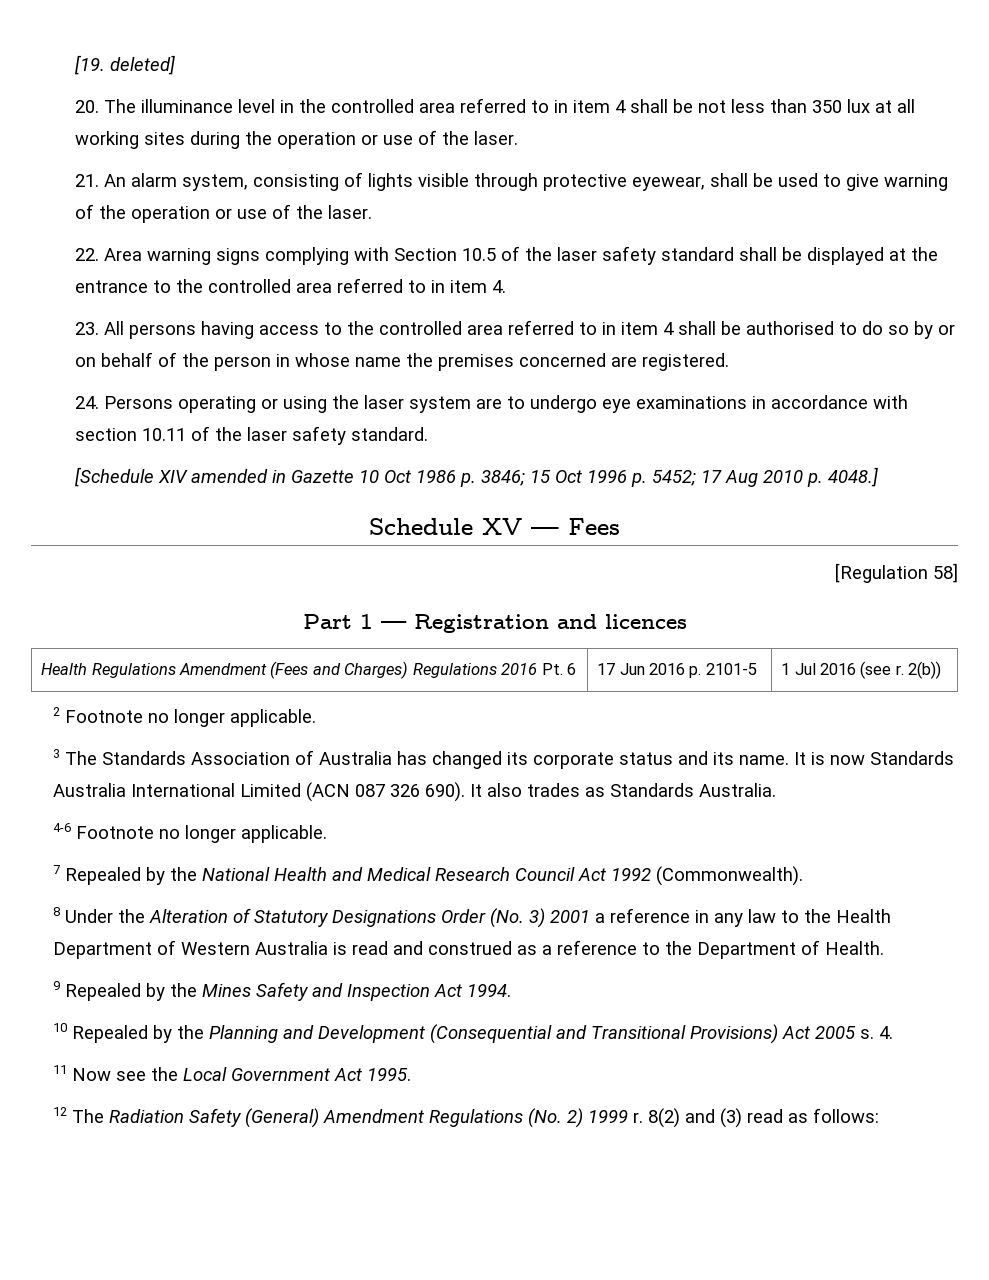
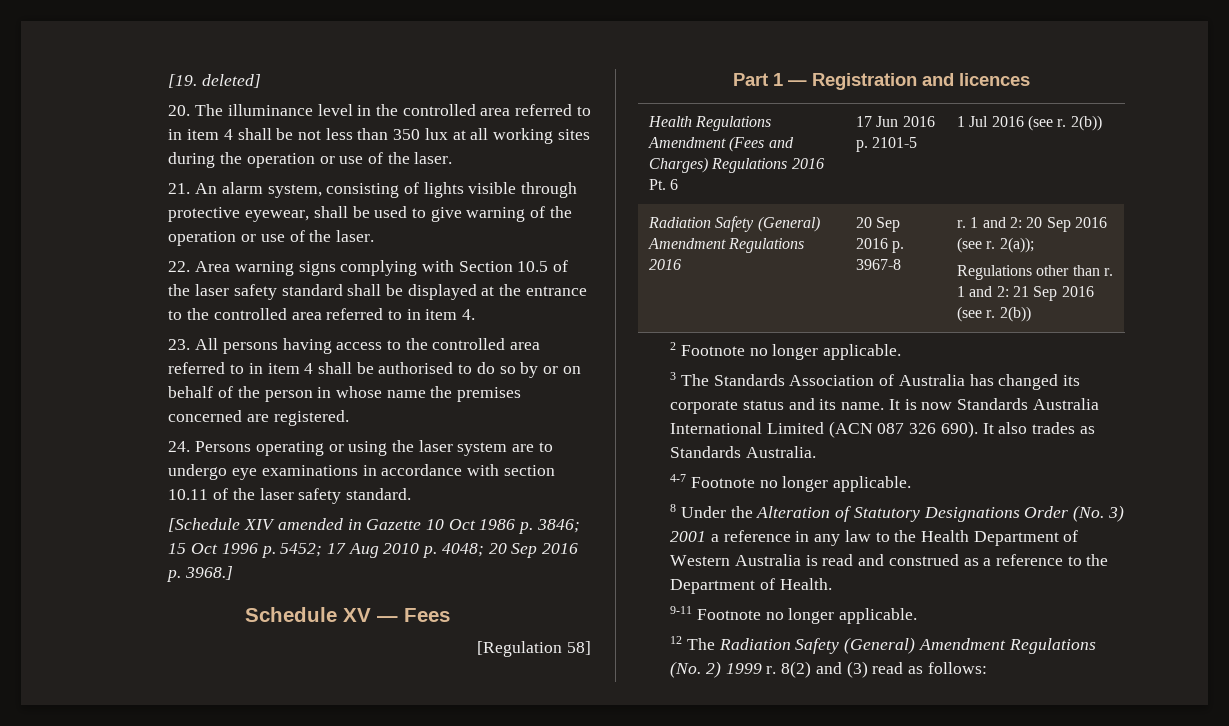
[828,467,879,487] 4048.] -> [441,543,579,558] [166,566,234,582] 4048; 20 Sep 2016 p. 3968.]
(942, 670) none -> [648,216,820,232] [648,238,805,253] [649,259,682,270] [856,217,901,232] [856,238,905,253] [856,259,902,270] [957,217,1108,232] [957,237,1034,253] [957,265,1114,280] [957,286,1094,301] [957,306,1031,322] // Radiation Safety (General) Amendment Regulations 2016 | 20 Sep 2016 p. 3967-8 | r. 1 and 2: 20 Sep 2016 (see r. 2(a)); // Regulations other than r. 1 and 2: 21 Sep 2016 (see r. 2(b))
[53,823,328,843] [53,865,804,886] 4-6 Footnote no longer applicable. // 7 Repealed by the National Health and Medical Research Council Act 1992 (Commonwealth). -> [670,474,912,492] 4-7 Footnote no longer applicable.
[53,981,512,1001] [53,1023,894,1044] [53,1065,412,1081] 9 Repealed by the Mines Safety and Inspection Act 1994. // 10 Repealed by the Planning and Development (Consequential and Transitional Provisions) Act 2005 s. 4. // 11 Now see the Local Government Act 1995. -> [670,606,918,624] 9-11 Footnote no longer applicable.

